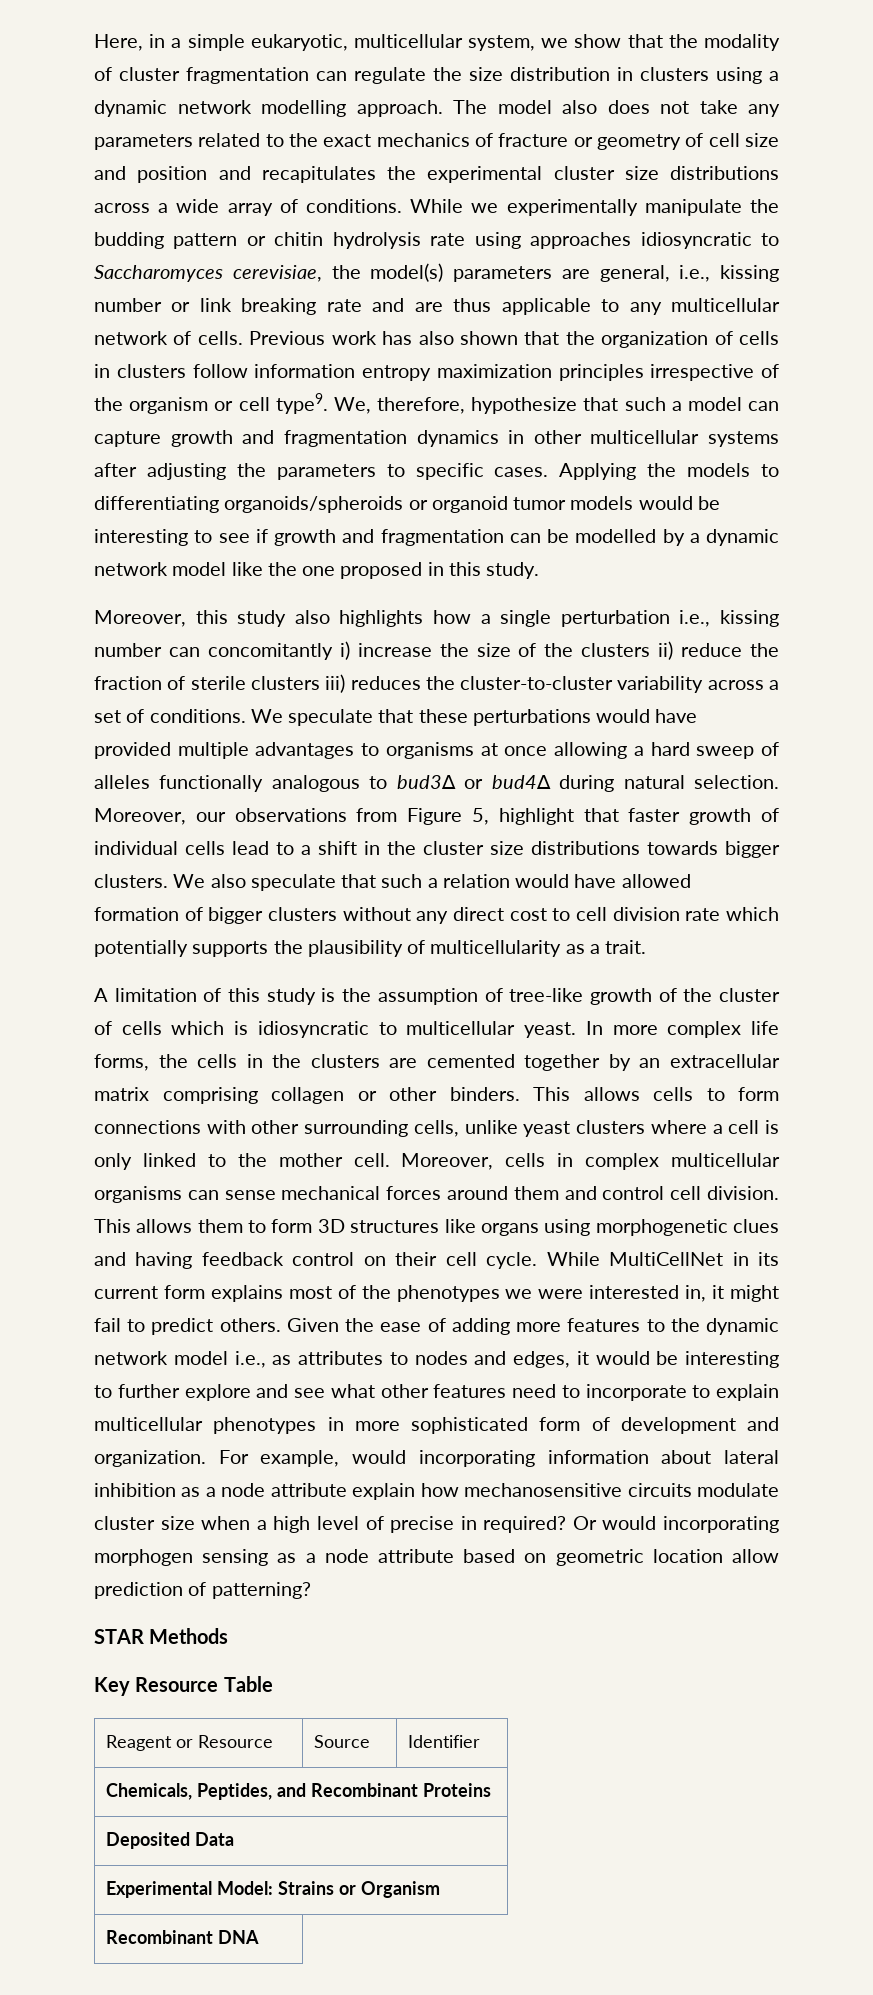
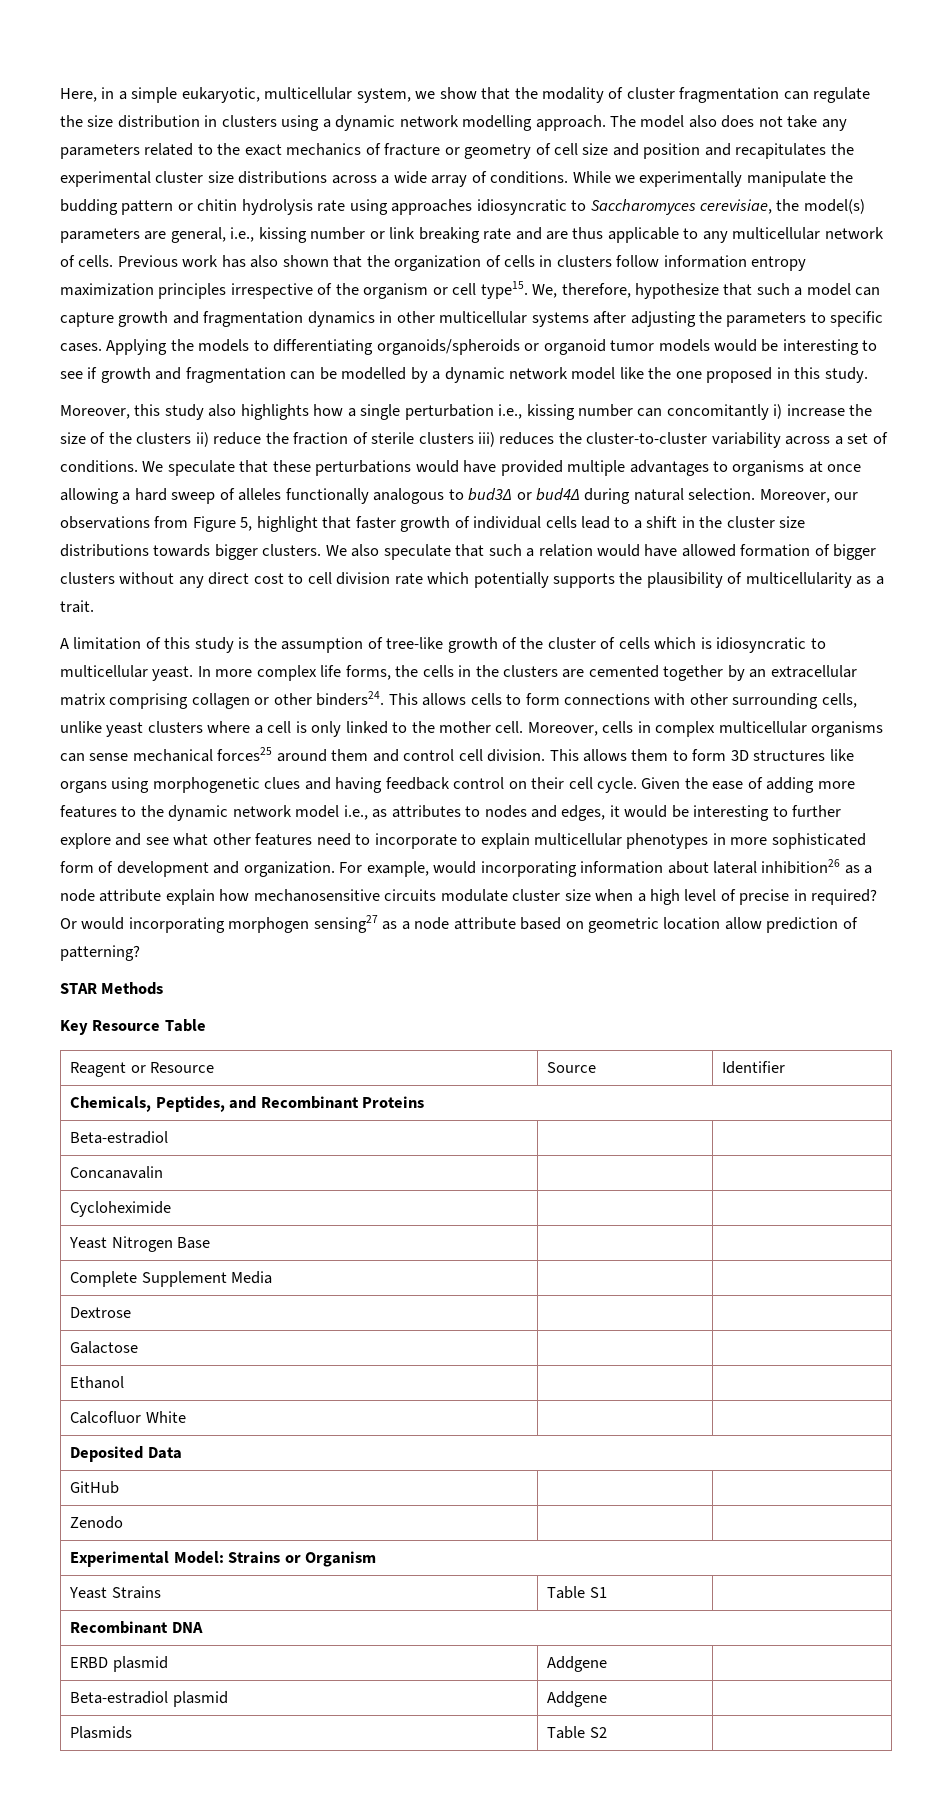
[275,393,328,414] type9. -> [480,281,528,299] type15.
[449,1087,520,1101] binders. -> [316,691,385,706] binders24.
[386,1186,442,1200] forces -> [217,747,273,761] forces25
[546,1252,779,1266] [94,1285,779,1302] [94,1318,281,1335] While MultiCellNet in its current form explains most of the phenotypes we were interested in, it might fail to predict others. -> (638, 785) none
[94,1483,176,1497] inhibition -> [761,859,841,874] inhibition26
[202,1549,269,1566] sensing -> [313,915,378,933] sensing27
(491, 1790) none -> [70,1131,169,1144] [70,1166,164,1179] [70,1201,172,1217] [69,1236,211,1252] [70,1271,273,1287] [70,1307,132,1318] [70,1341,139,1354] [70,1376,125,1389] [70,1411,186,1424] // Beta-estradiol | | // Concanavalin | | // Cycloheximide | | // Yeast Nitrogen Base | | // Complete Supplement Media | | // Dextrose | | // Galactose | | // Ethanol | | // Calcofluor White | |
(234, 1839) none -> [70,1481,120,1494] [70,1516,124,1529] // GitHub | | // Zenodo | |
[105,1930,259,1944] Recombinant DNA -> [69,1586,161,1599] [547,1586,607,1599] [70,1621,203,1634] [70,1656,168,1672] [547,1656,608,1672] [70,1691,228,1707] [547,1691,608,1707] [70,1726,133,1739] [547,1726,607,1739] Yeast Strains | Table S1 | // Recombinant DNA // ERBD plasmid | Addgene | // Beta-estradiol plasmid | Addgene | // Plasmids | Table S2 |

